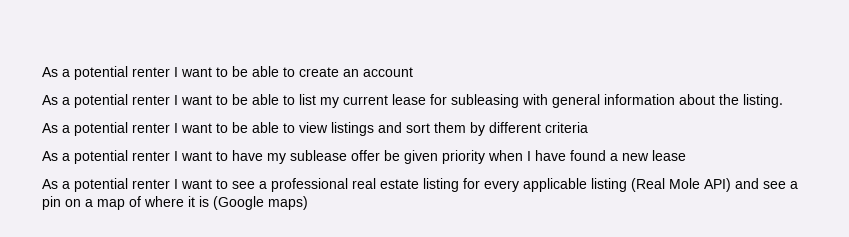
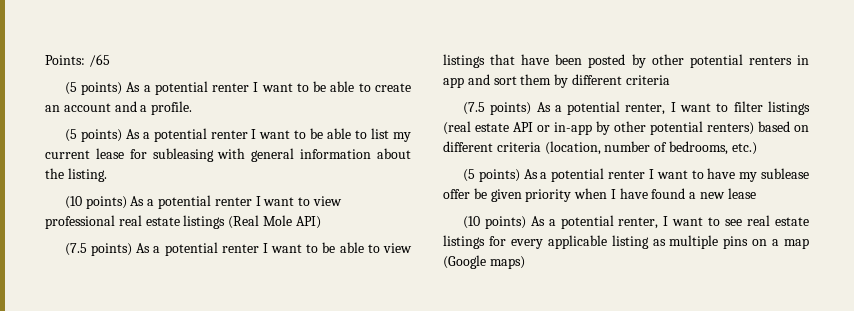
(42, 72) none -> [45,54,110,67] [64,82,123,95] Points: /65 // (5 points)
(413, 72) // -> [114,101,193,115] [64,129,122,142] and a profile. // (5 points)
(783, 101) none -> [64,195,342,209] [45,215,321,229] [64,243,133,256] (10 points) As a potential renter I want to view professional real estate listings (Real Mole API) // (7.5 points)
(374, 129) none -> [490,54,809,68] [443,77,464,88] that have been posted by other potential renters in app
(588, 127) none -> [462,101,810,115] [443,121,809,135] [443,141,757,155] [462,169,520,182] (7.5 points) As a potential renter, I want to filter listings (real estate API or in-app by other potential renters) based on different criteria (location, number of bedrooms, etc.) // (5 points)
[42,178,170,192] As a potential renter -> [462,215,659,229] (10 points) As a potential renter,
[259,178,459,192] a professional real estate listing -> [747,215,809,226] [443,235,485,249] real estate listings
[631,178,798,192] [42,196,209,210] (Real Mole API) and see a pin on a map of where it is -> [652,235,809,249] as multiple pins on a map

